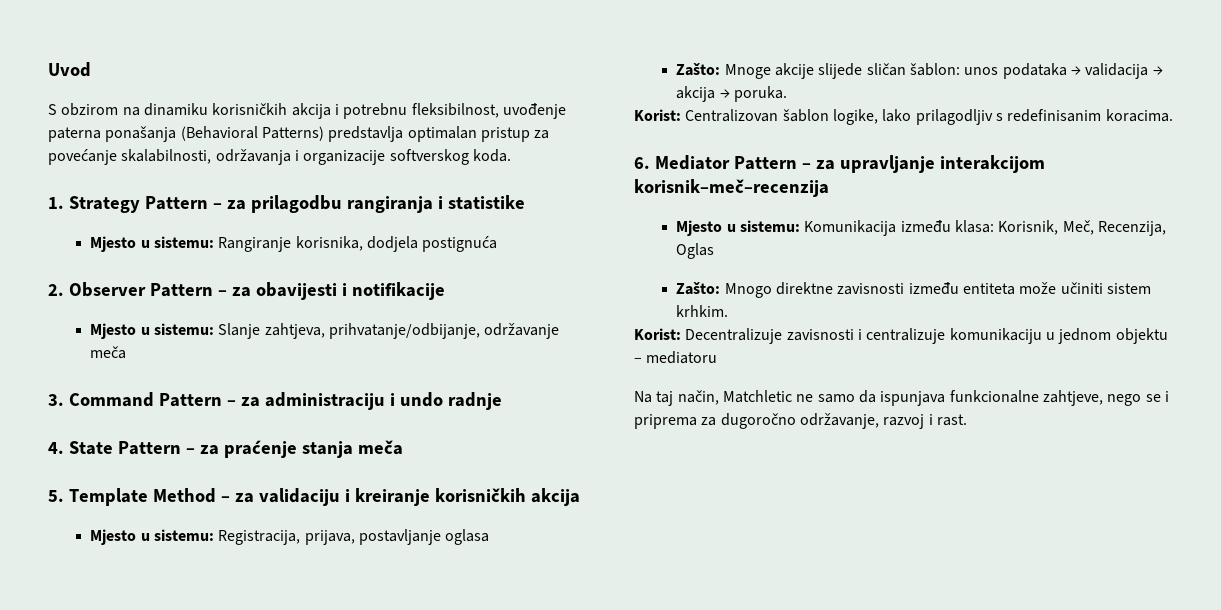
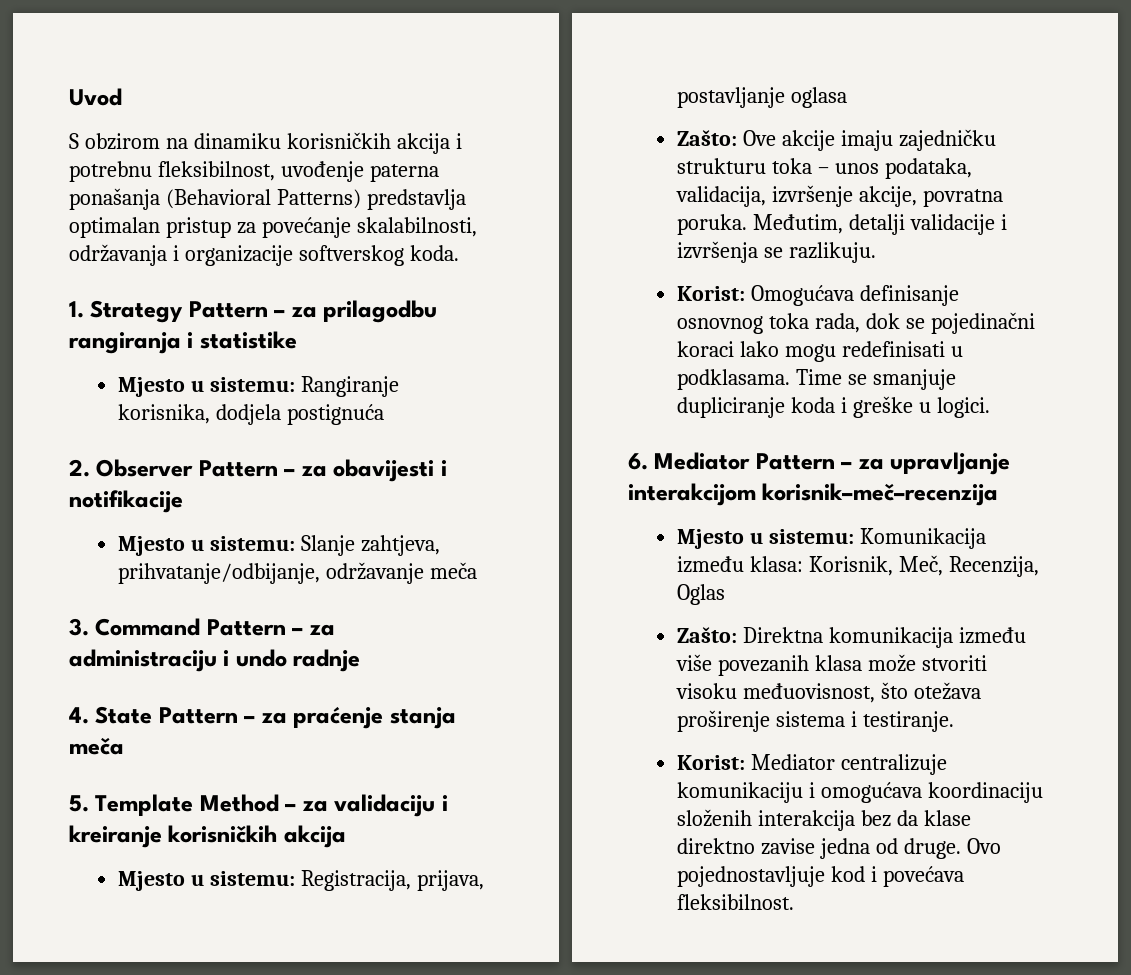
[724,63,1163,79] [676,86,788,102] [634,109,1173,125] Mnoge akcije slijede sličan šablon: unos podataka → validacija → akcija → poruka. // Korist: Centralizovan šablon logike, lako prilagodljiv s redefinisanim koracima. -> [742,129,996,151] [676,158,972,179] [675,185,1003,207] [676,214,1007,235] [676,241,876,263] [676,285,959,306] [676,312,1035,334] [676,341,963,362] [676,369,956,390] [676,396,990,418] Ove akcije imaju zajedničku strukturu toka – unos podataka, validacija, izvršenje akcije, povratna poruka. Međutim, detalji validacije i izvršenja se razlikuju. // Korist: Omogućava definisanje osnovnog toka rada, dok se pojedinačni koraci lako mogu redefinisati u podklasama. Time se smanjuje dupliciranje koda i greške u logici.
[724,282,1152,298] [676,305,729,317] [634,328,1168,344] [634,351,718,364] [634,390,1169,406] [634,413,967,429] Mnogo direktne zavisnosti između entiteta može učiniti sistem krhkim. // Korist: Decentralizuje zavisnosti i centralizuje komunikaciju u jednom objektu – mediatoru // Na taj način, Matchletic ne samo da ispunjava funkcionalne zahtjeve, nego se i priprema za dugoročno održavanje, razvoj i rast. -> [742,627,1026,648] [675,654,987,676] [675,682,981,703] [676,710,954,732] [676,754,947,775] [676,782,1043,803] [676,809,971,831] [676,838,1001,859] [676,866,964,887] [676,894,794,910] Direktna komunikacija između više povezanih klasa može stvoriti visoku međuovisnost, što otežava proširenje sistema i testiranje. // Korist: Mediator centralizuje komunikaciju i omogućava koordinaciju složenih interakcija bez da klase direktno zavise jedna od druge. Ovo pojednostavljuje kod i povećava fleksibilnost.

